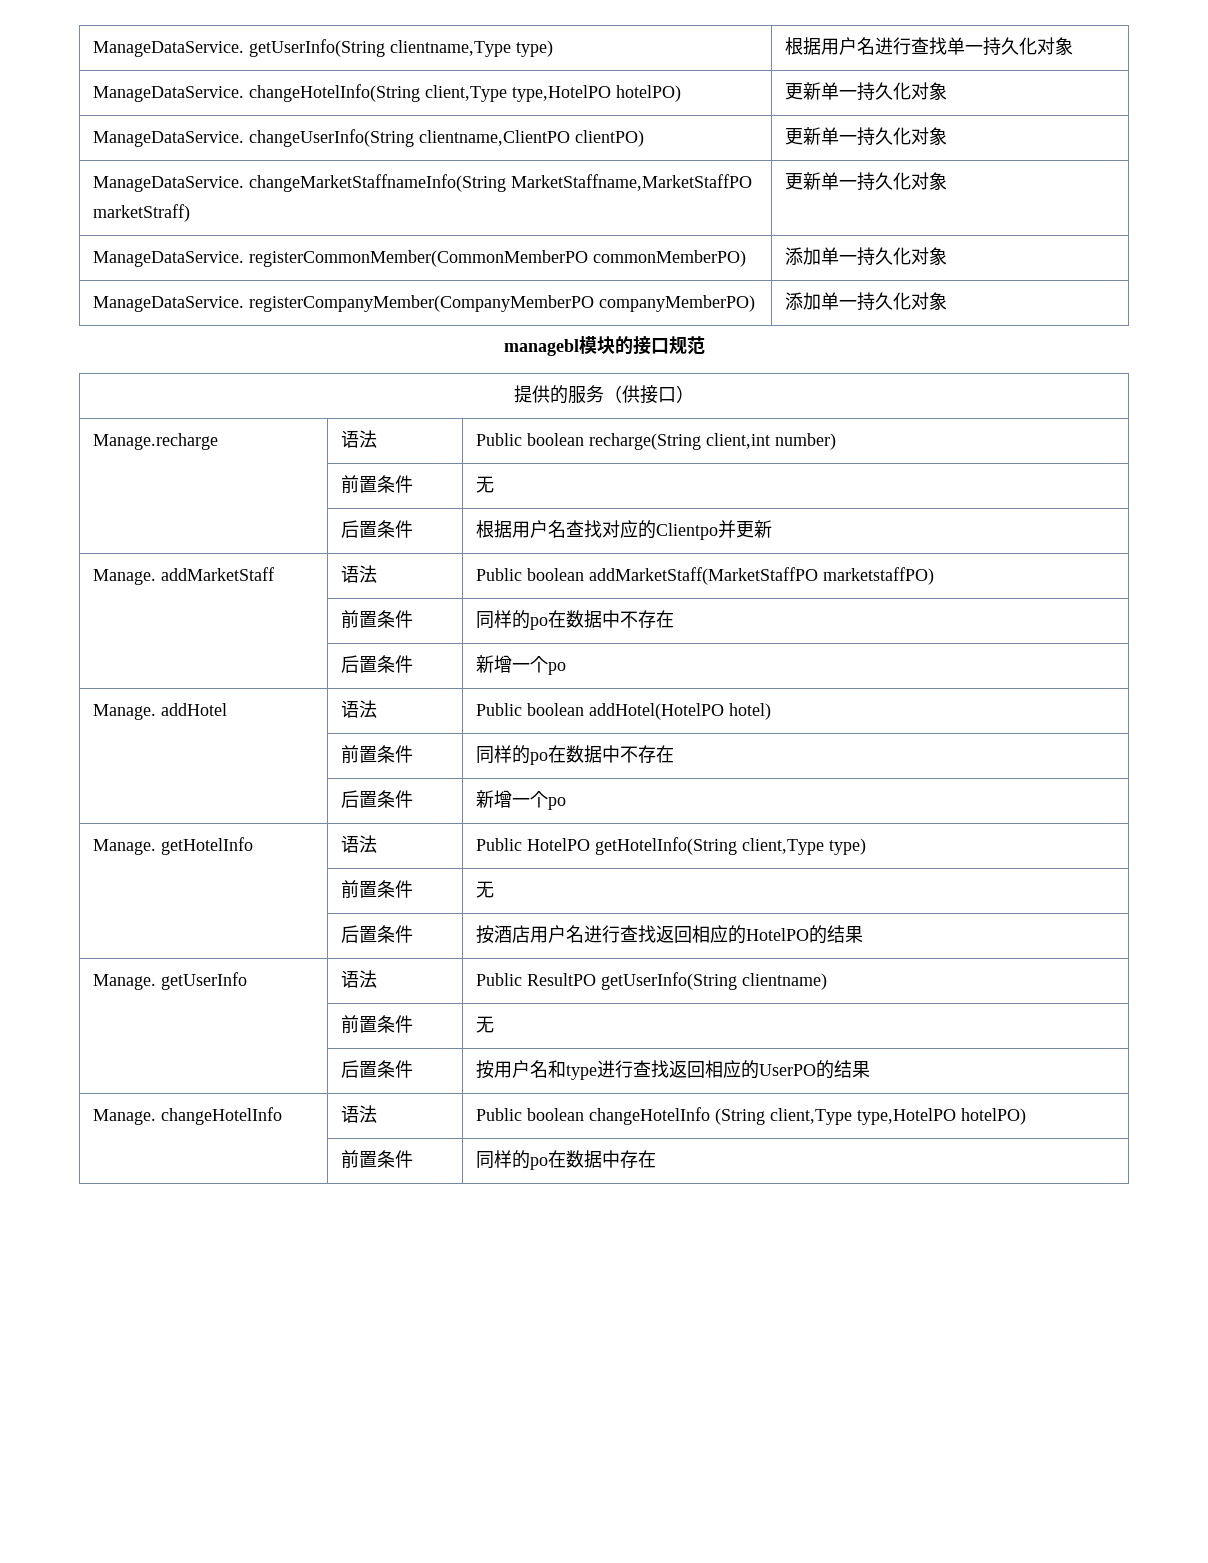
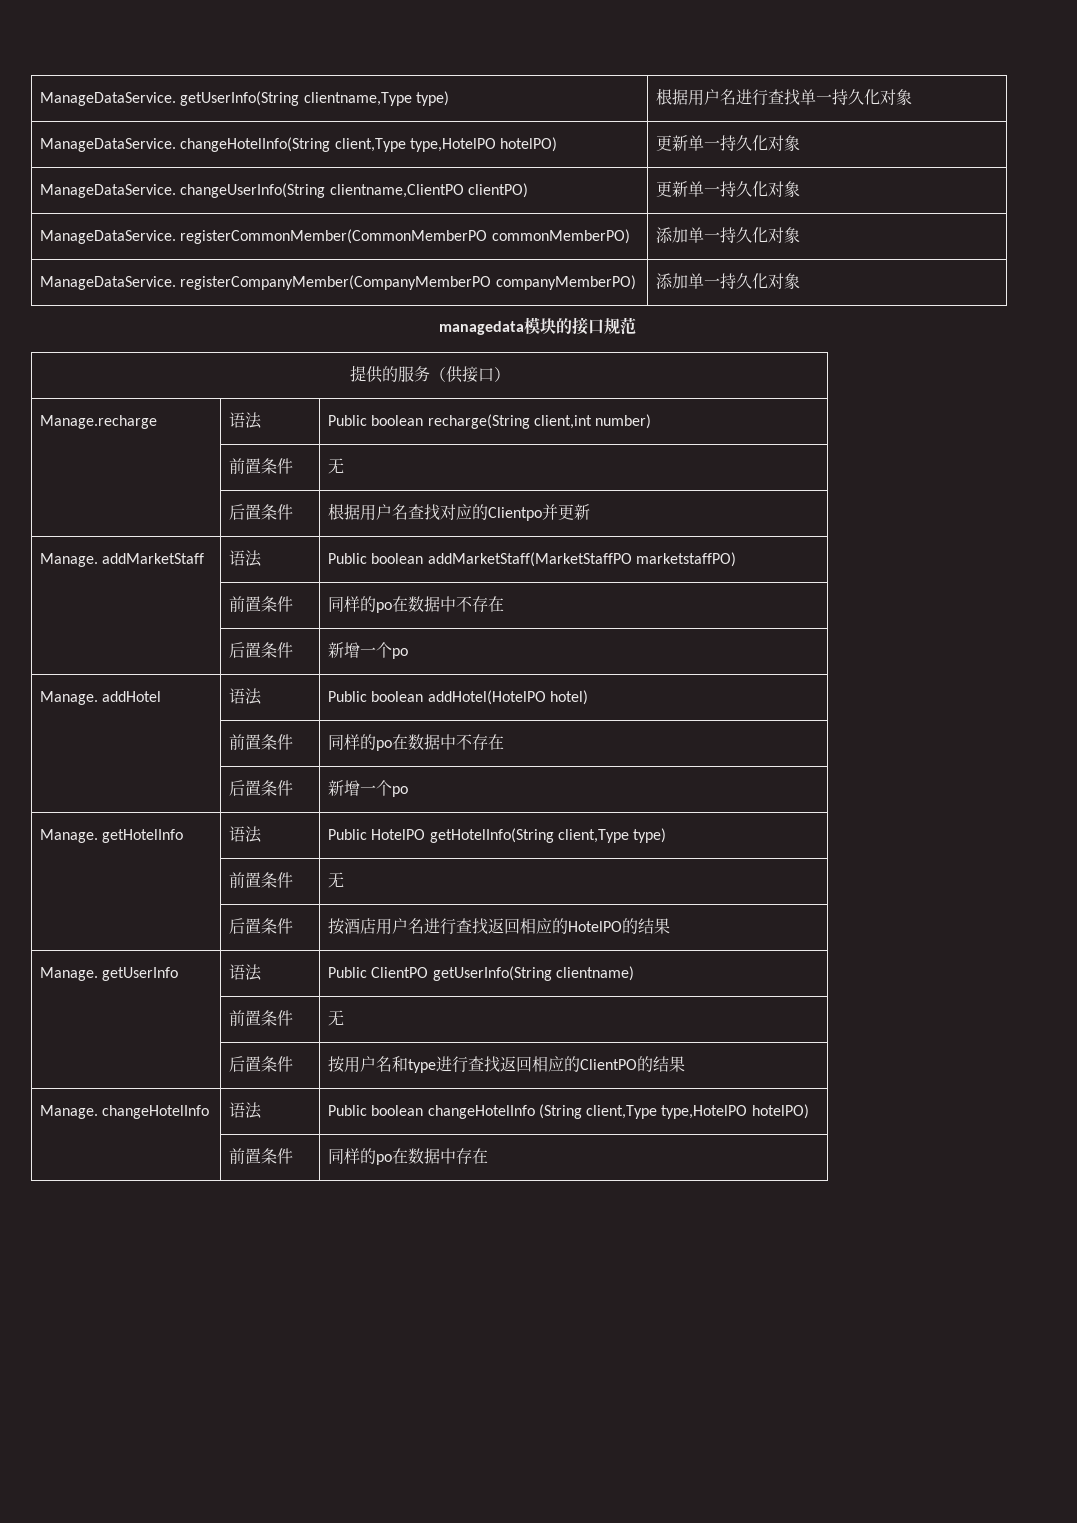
[92,174,752,192] [92,204,190,222] [784,172,947,191] // ManageDataService. changeMarketStaffnameInfo(String MarketStaffname,MarketStaffPO marketStraff) | 更新单一持久化对象 -> (800, 189) none
[503,339,579,356] managebl -> [439,321,524,335] managedata
[526,973,596,986] ResultPO -> [371,967,429,978] ClientPO
[758,1064,816,1076] UserPO -> [579,1059,637,1070] ClientPO

